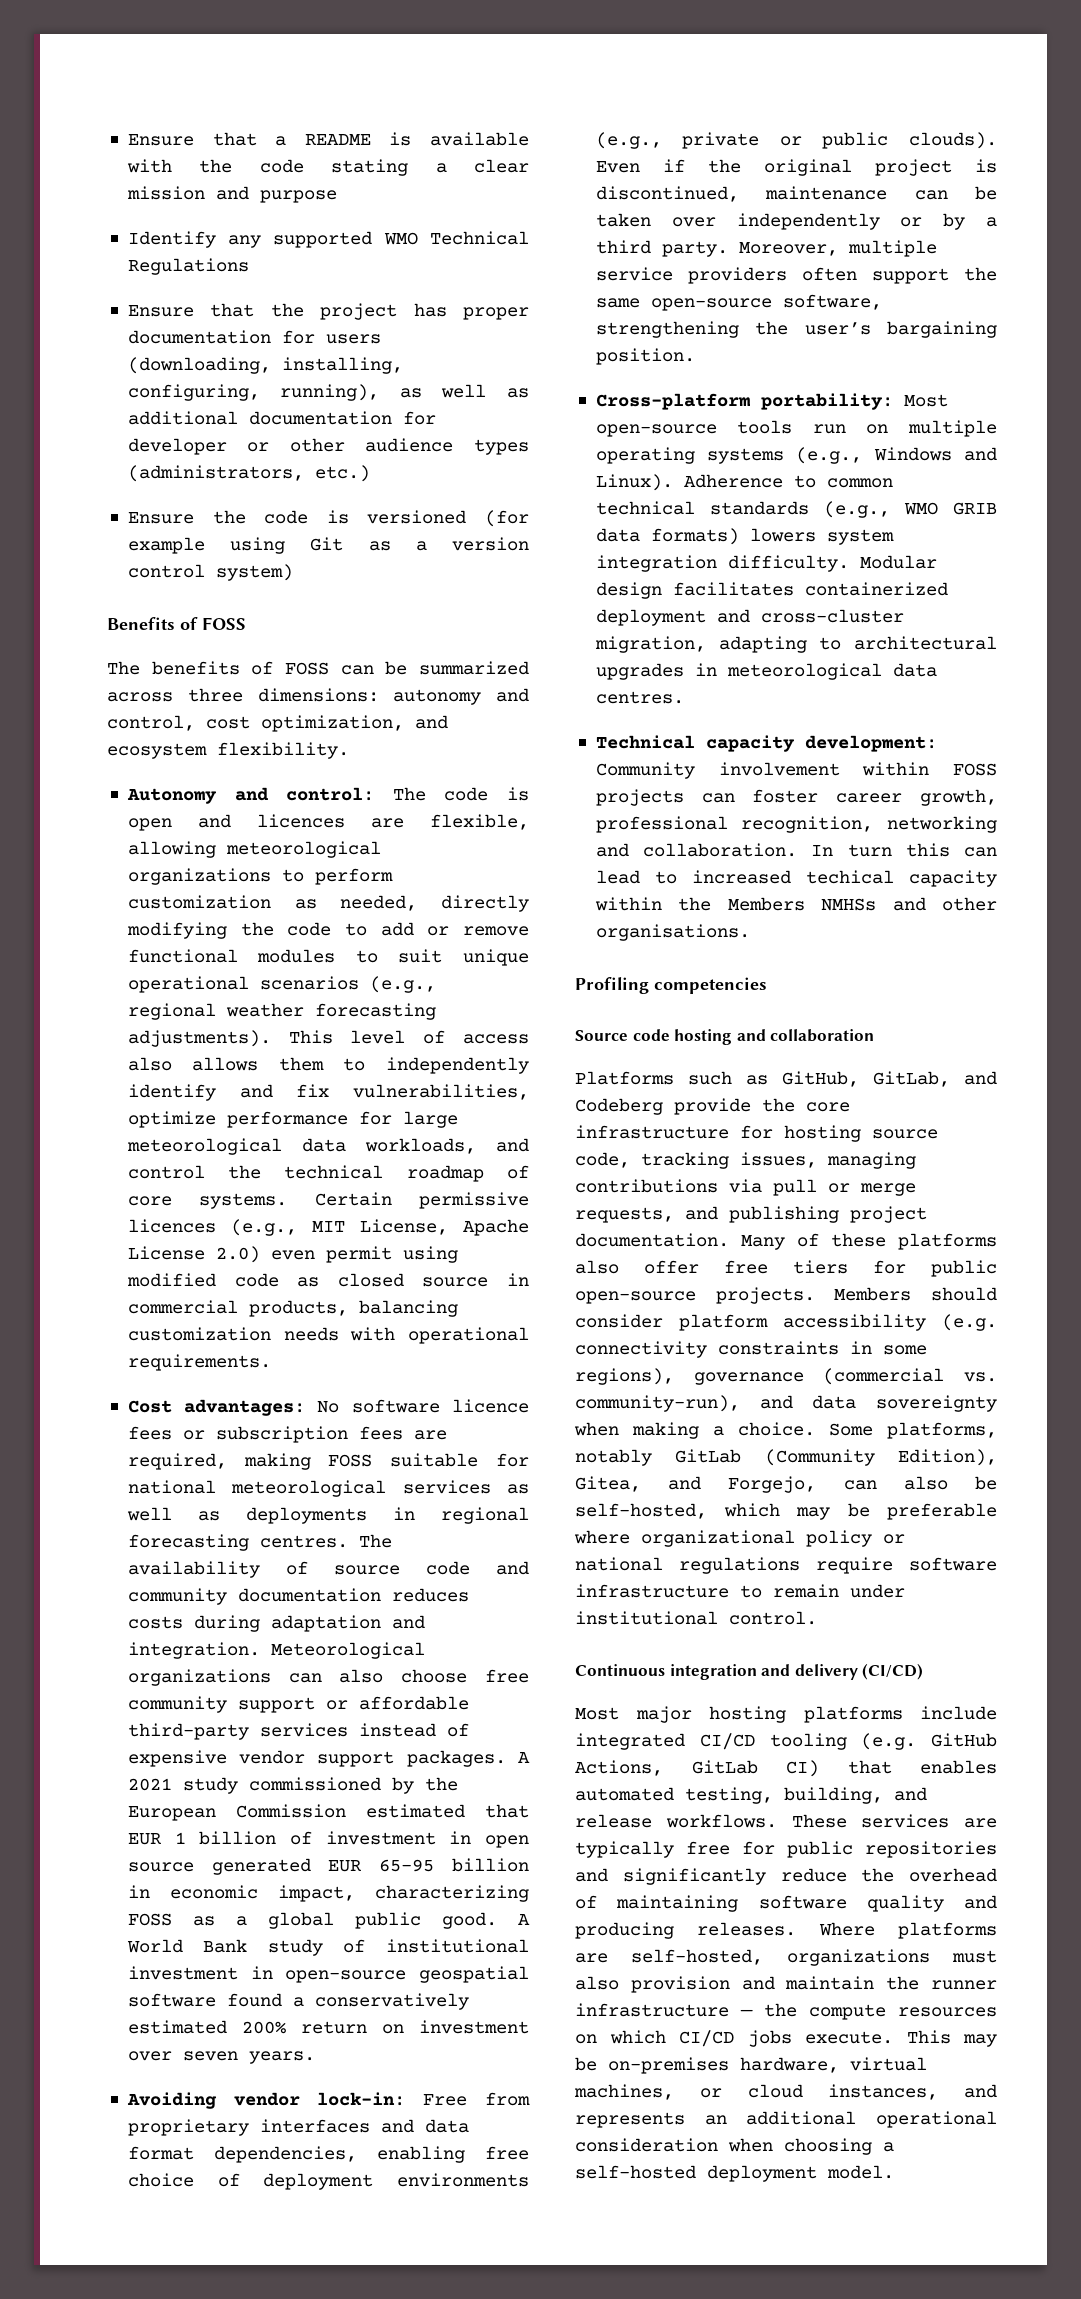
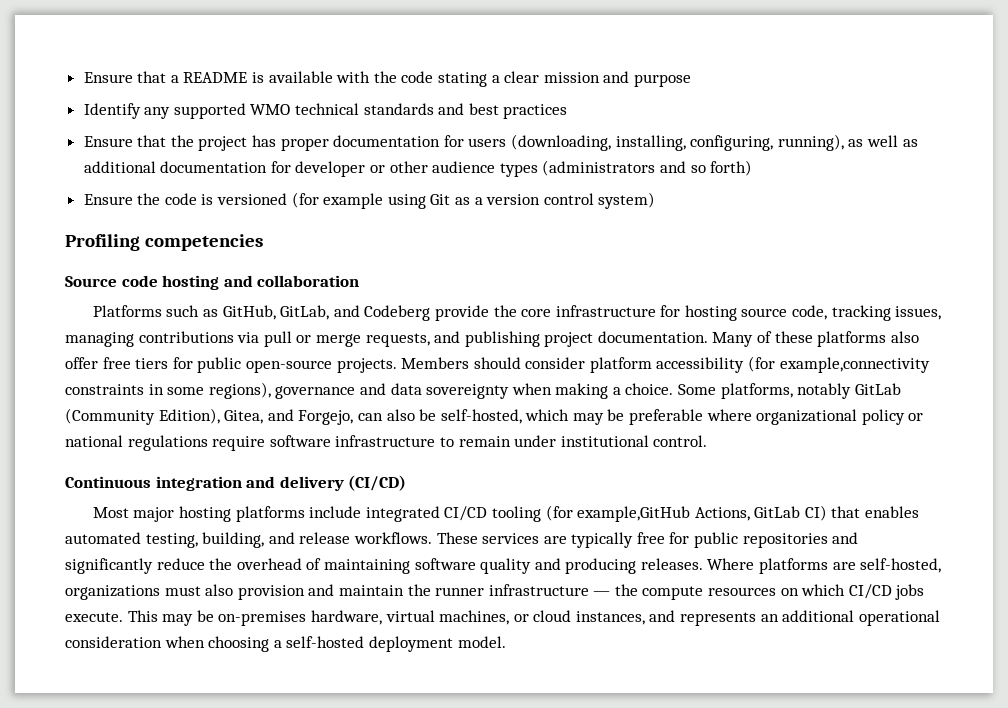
[430,231,529,245] [127,258,249,275] Technical Regulations -> [295,103,568,119] technical standards and best practices
[127,465,370,482] (administrators, etc.) -> [542,160,753,176] (administrators and so forth)
[107,617,246,630] [107,661,529,675] [107,688,529,705] [107,715,448,732] [107,742,349,759] [126,787,529,804] [127,814,529,831] [127,841,381,858] [127,868,393,885] [127,895,529,912] [126,922,529,939] [127,949,529,966] [127,976,436,993] [127,1003,436,1020] [127,1030,529,1047] [127,1057,529,1074] [127,1084,529,1101] [127,1111,458,1128] [126,1138,529,1155] [127,1165,529,1182] [127,1192,529,1209] [127,1219,529,1236] [127,1246,458,1263] [126,1273,529,1287] [127,1300,458,1317] [127,1327,529,1344] [127,1354,271,1371] [127,1399,529,1416] [127,1426,447,1443] [127,1453,529,1470] [127,1480,529,1497] [126,1507,529,1524] [127,1534,392,1551] [127,1561,529,1578] [127,1588,469,1605] [127,1615,425,1632] [127,1642,425,1659] [127,1669,529,1686] [127,1696,469,1713] [127,1723,469,1740] [127,1750,530,1767] [127,1777,458,1794] [127,1804,529,1821] [127,1831,529,1848] [127,1858,529,1875] [127,1885,529,1902] [127,1912,530,1929] [126,1939,529,1956] [127,1966,529,1983] [127,1993,469,2010] [127,2020,529,2034] [127,2051,315,2064] [126,2092,530,2109] [127,2119,469,2136] [127,2146,529,2163] [127,2173,529,2190] [595,132,997,149] [595,159,997,176] [595,186,997,202] [595,213,997,230] [595,240,937,257] [595,267,997,284] [595,294,882,311] [595,321,997,338] [595,348,695,365] [595,393,948,410] [595,420,997,437] [595,447,997,464] [595,474,893,491] [595,501,997,518] [595,528,894,545] [595,555,937,572] [595,582,948,599] [595,609,904,626] [594,636,997,653] [595,663,937,680] [595,691,684,704] [595,735,937,752] [595,762,997,779] [595,789,997,806] [595,816,997,833] [595,843,998,857] [595,870,997,887] [594,897,997,911] [595,924,750,941] // Benefits of FOSS // The benefits of FOSS can be summarized across three dimensions: autonomy and control, cost optimization, and ecosystem flexibility. // Autonomy and control: The code is open and licences are flexible, allowing meteorological organizations to perform customization as needed, directly modifying the code to add or remove functional modules to suit unique operational scenarios (e.g., regional weather forecasting adjustments). This level of access also allows them to independently identify and fix vulnerabilities, optimize performance for large meteorological data workloads, and control the technical roadmap of core systems. Certain permissive licences (e.g., MIT License, Apache License 2.0) even permit using modified code as closed source in commercial products, balancing customization needs with operational requirements. // Cost advantages: No software licence fees or subscription fees are required, making FOSS suitable for national meteorological services as well as deployments in regional forecasting centres. The availability of source code and community documentation reduces costs during adaptation and integration. Meteorological organizations can also choose free community support or affordable third-party services instead of expensive vendor support packages. A 2021 study commissioned by the European Commission estimated that EUR 1 billion of investment in open source generated EUR 65–95 billion in economic impact, characterizing FOSS as a global public good. A World Bank study of institutional investment in open-source geospatial software found a conservatively estimated 200% return on investment over seven years. // Avoiding vendor lock-in: Free from proprietary interfaces and data format dependencies, enabling free choice of deployment environments (e.g., private or public clouds). Even if the original project is discontinued, maintenance can be taken over independently or by a third party. Moreover, multiple service providers often support the same open-source software, strengthening the user’s bargaining position. // Cross-platform portability: Most open-source tools run on multiple operating systems (e.g., Windows and Linux). Adherence to common technical standards (e.g., WMO GRIB data formats) lowers system integration difficulty. Modular design facilitates containerized deployment and cross-cluster migration, adapting to architectural upgrades in meteorological data centres. // Technical capacity development: Community involvement within FOSS projects can foster career growth, professional recognition, networking and collaboration. In turn this can lead to increased techical capacity within the Members NMHSs and other organisations. -> (656, 200) none
[942,1314,997,1331] [575,1341,707,1358] (e.g. connectivity -> [748,356,930,373] (for example,connectivity
[823,1368,997,1385] [575,1395,740,1412] (commercial vs. community-run), -> (356, 392) none
[861,1733,997,1750] (e.g. GitHub -> [545,505,691,522] (for example,GitHub

